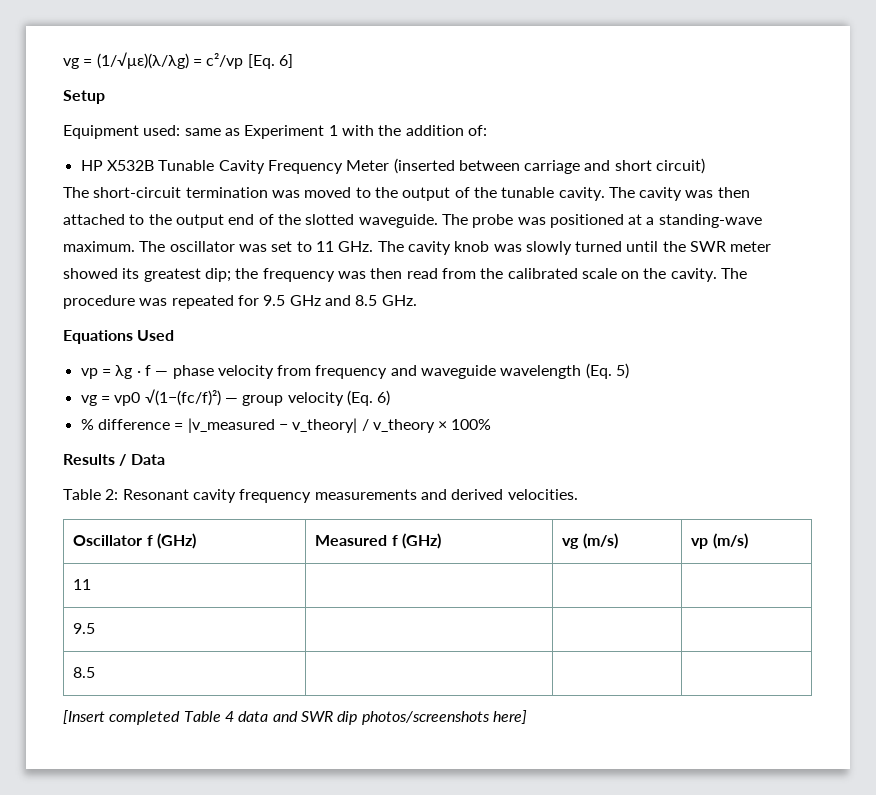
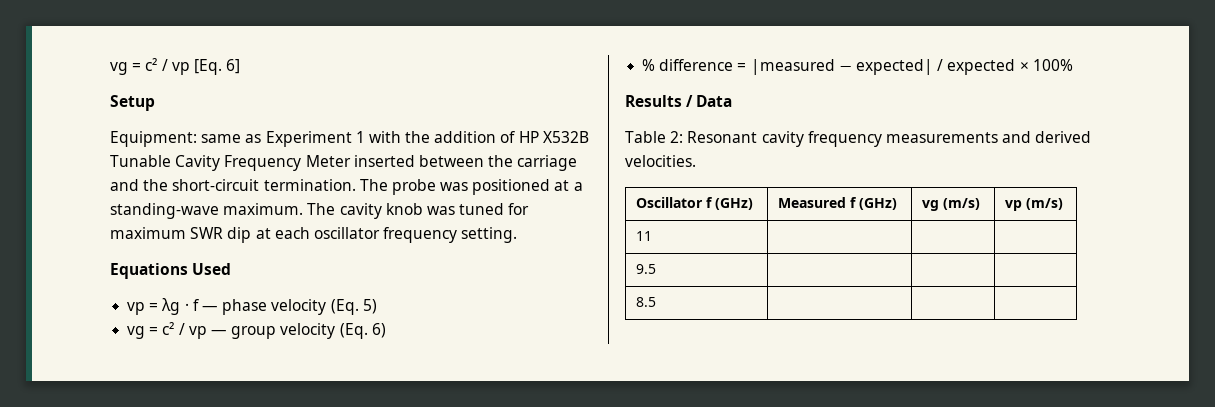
[63,52,244,69] vg = (1/√με)(λ/λg) = c²/vp -> [110,58,190,75] vg = c² / vp
[63,125,181,139] Equipment used: -> [110,131,197,147] Equipment:
[467,125,487,136] of: // -> [500,131,516,143] of
[393,158,706,174] [63,187,750,201] [63,214,438,228] (inserted between carriage and short circuit) // The short-circuit termination was moved to the output of the tunable cavity. The cavity was then attached to the output end of the slotted waveguide. -> [353,155,578,171] [110,179,356,191] inserted between the carriage and the short-circuit termination.
[169,241,772,255] [63,268,748,282] [63,295,417,309] oscillator was set to 11 GHz. The cavity knob was slowly turned until the SWR meter showed its greatest dip; the frequency was then read from the calibrated scale on the cavity. The procedure was repeated for 9.5 GHz and 8.5 GHz. -> [339,203,530,219] [110,227,518,243] cavity knob was tuned for maximum SWR dip at each oscillator frequency setting.
[277,365,582,379] from frequency and waveguide wavelength -> (327, 307) none
[114,389,221,406] vp0 √(1−(fc/f)²) -> [162,322,207,339] c² / vp
[187,418,435,433] |v_measured − v_theory| / v_theory -> [750,59,1016,75] |measured − expected| / expected
[63,710,527,725] // [Insert completed Table 4 data and SWR dip photos/screenshots here] -> (657, 302) none

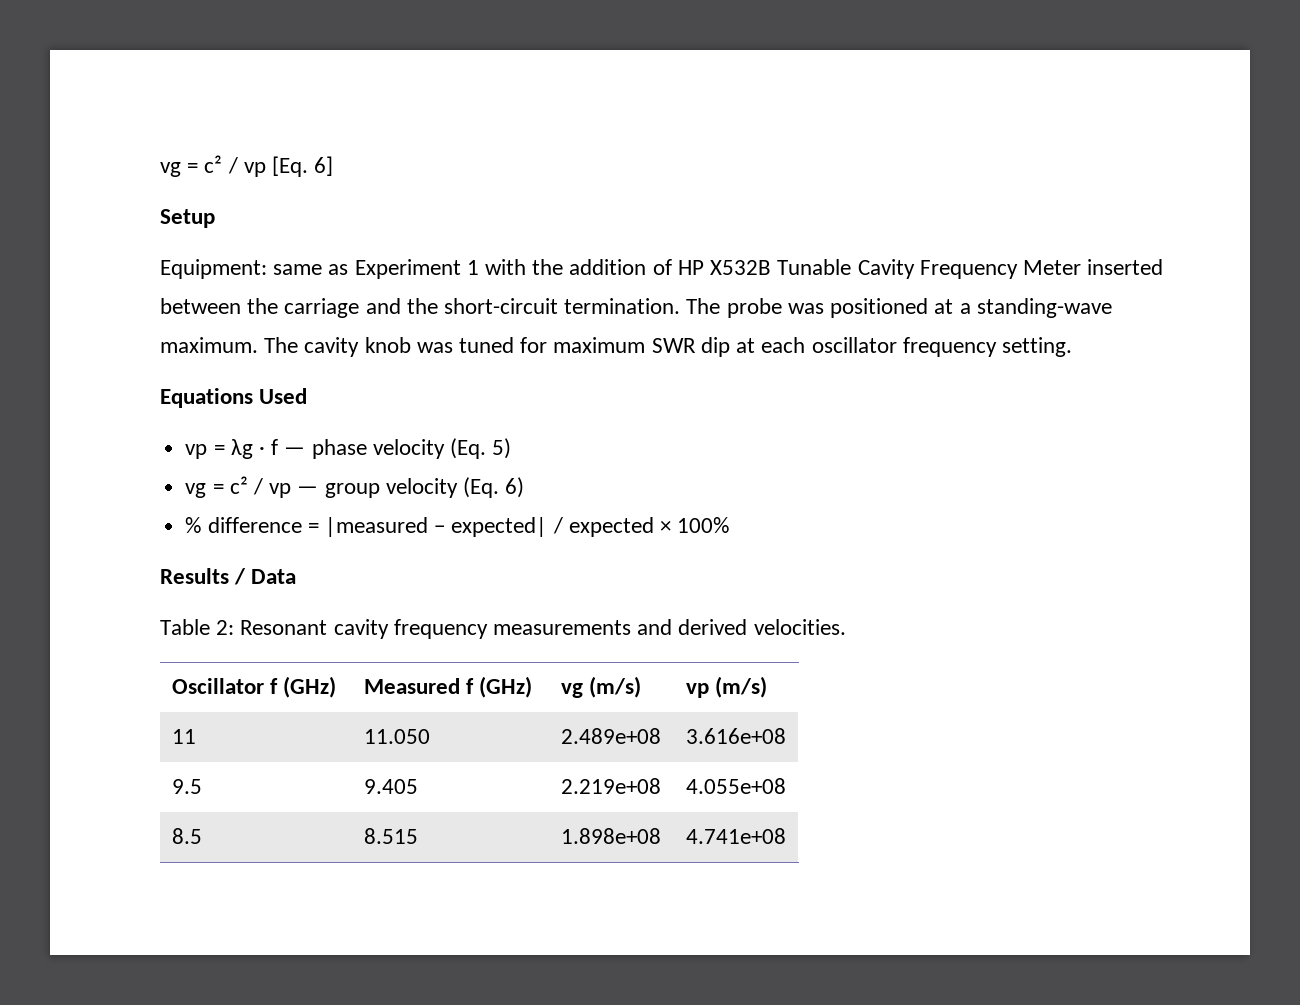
[636,264,657,274] [636,297,657,307] | | // 9.5 | | | // 8.5 | | | -> [363,729,430,744] [560,728,661,744] [685,728,786,744] [171,779,202,794] [363,779,418,794] [560,778,661,794] [685,778,786,794] [171,828,202,844] [363,828,418,844] [560,828,661,844] [685,828,786,844] 11.050 | 2.489e+08 | 3.616e+08 // 9.5 | 9.405 | 2.219e+08 | 4.055e+08 // 8.5 | 8.515 | 1.898e+08 | 4.741e+08

